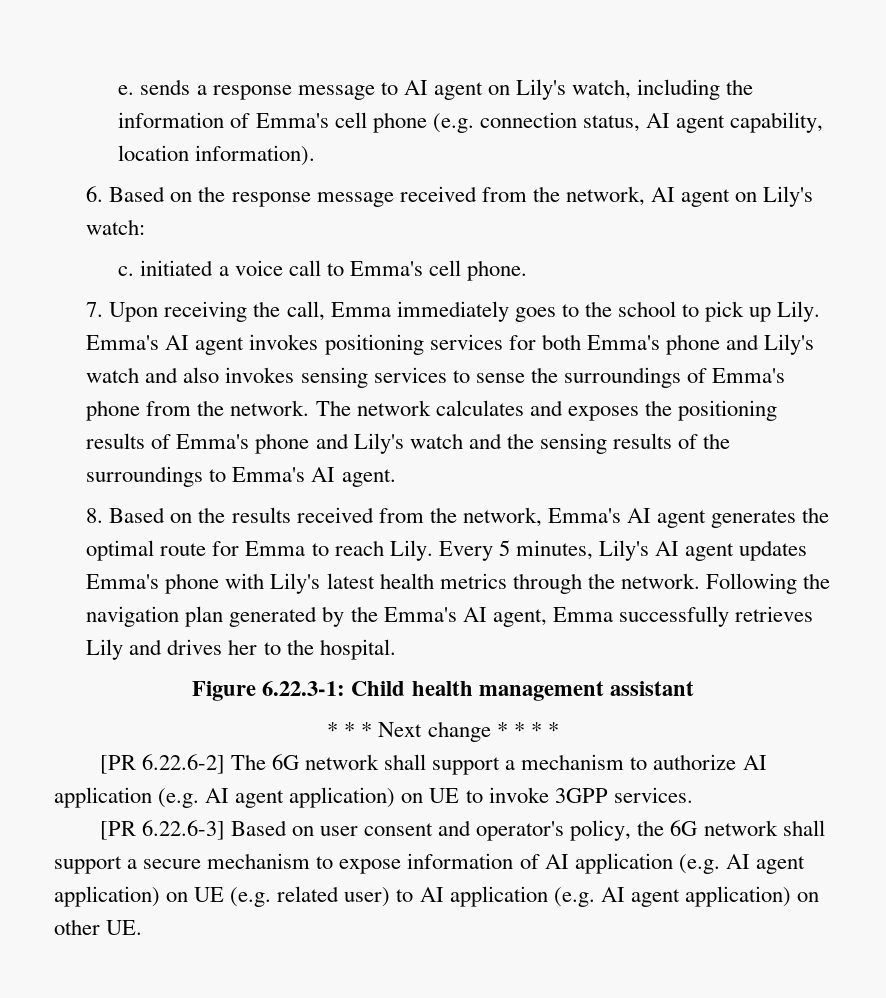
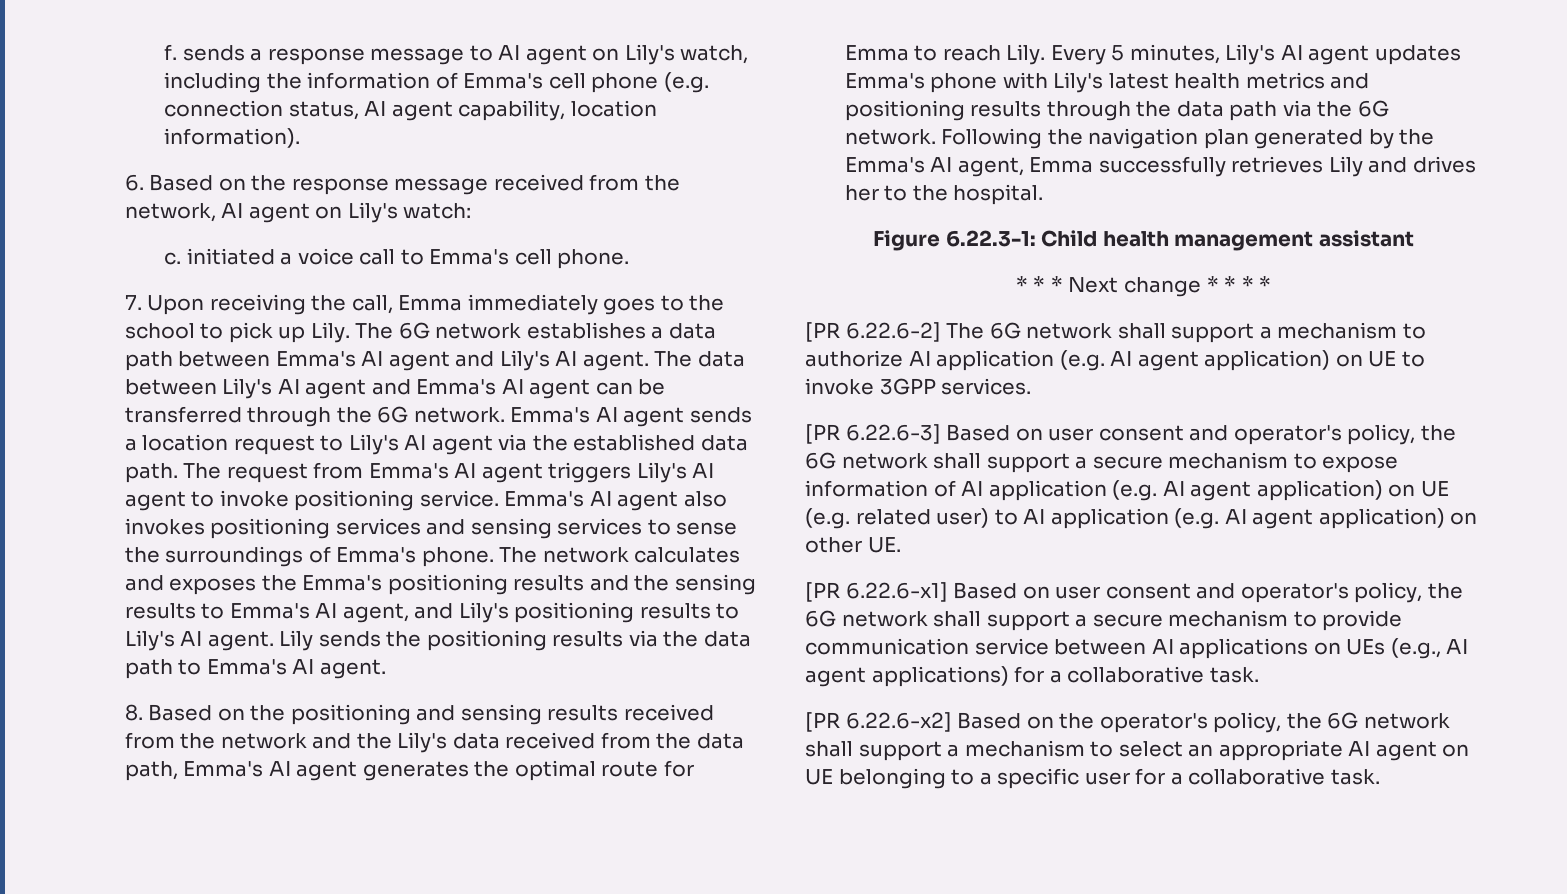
[118,85,135,95] e. -> [164,44,178,60] f.
[86,334,815,355] [86,367,295,383] Emma's AI agent invokes positioning services for both Emma's phone and Lily's watch and also invokes -> [355,322,716,339] [124,350,745,371] [124,378,666,399] [124,406,752,427] [124,434,748,455] [124,462,715,483] [124,490,727,511] [124,518,466,539] The 6G network establishes a data path between Emma's AI agent and Lily's AI agent. The data between Lily's AI agent and Emma's AI agent can be transferred through the 6G network. Emma's AI agent sends a location request to Lily's AI agent via the established data path. The request from Emma's AI agent triggers Lily's AI agent to invoke positioning service. Emma's AI agent also invokes positioning services and
[86,400,310,421] phone from the network. -> [421,547,494,567] phone.
[677,400,777,421] [86,433,731,454] [86,466,204,487] positioning results of Emma's phone and Lily's watch and the sensing results of the surroundings -> [302,574,756,595] [124,602,740,623] [124,630,751,651] [124,659,173,679] Emma's positioning results and the sensing results to Emma's AI agent, and Lily's positioning results to Lily's AI agent. Lily sends the positioning results via the data path
(226, 515) none -> [290,704,542,725] positioning and sensing
[462,507,542,527] network, -> [220,732,744,753] [124,761,178,781] network and the Lily's data received from the data path,
[512,573,615,594] through the -> [1330,73,1370,89] [844,100,1389,121] and positioning results through the data path via the 6G
(143, 927) none -> [805,582,1463,603] [805,610,1403,631] [805,638,1469,659] [805,666,1259,687] [805,712,1450,733] [805,740,1470,761] [805,768,1380,789] // [PR 6.22.6-x1] Based on user consent and operator's policy, the 6G network shall support a secure mechanism to provide communication service between AI applications on UEs (e.g., AI agent applications) for a collaborative task. // [PR 6.22.6-x2] Based on the operator's policy, the 6G network shall support a mechanism to select an appropriate AI agent on UE belonging to a specific user for a collaborative task.

